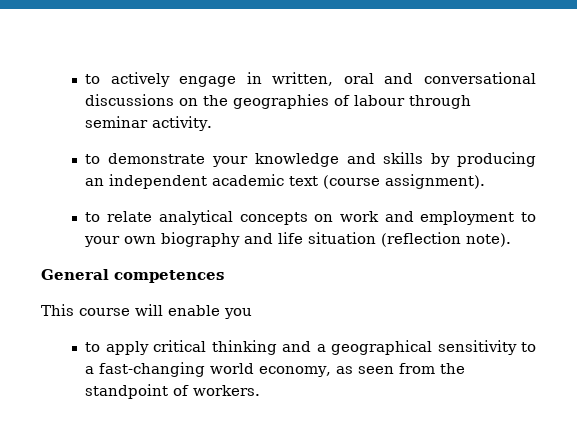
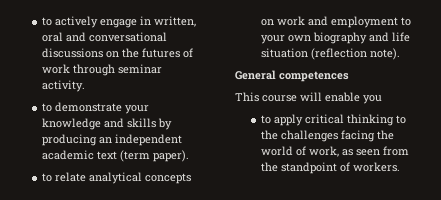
[233,94,406,109] geographies of labour -> [141,48,193,58] [41,64,70,74] futures of work
[323,174,486,189] (course assignment). -> [119,150,189,162] (term paper).
[282,340,536,355] [85,362,332,377] and a geographical sensitivity to a fast-changing world economy, -> [395,115,406,124] [260,130,394,142] [260,146,339,157] to the challenges facing the world of work,

